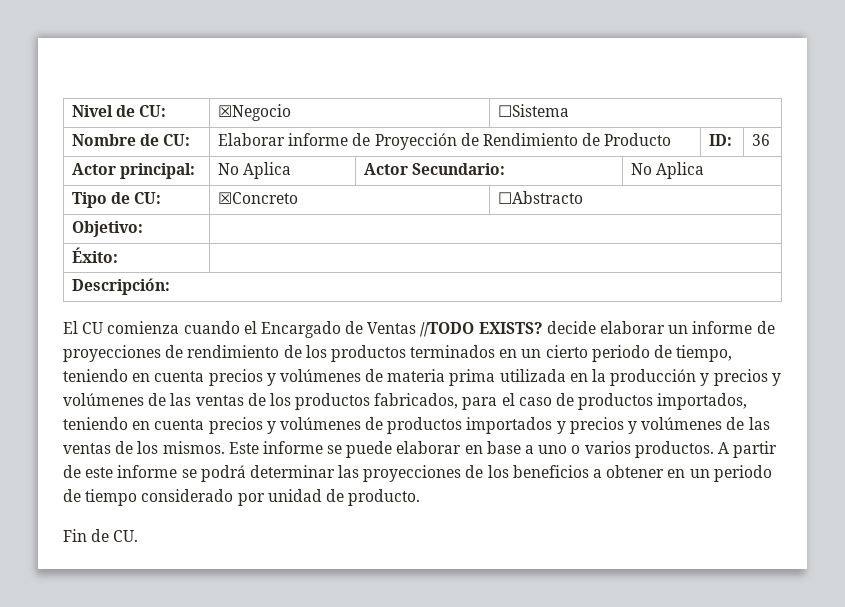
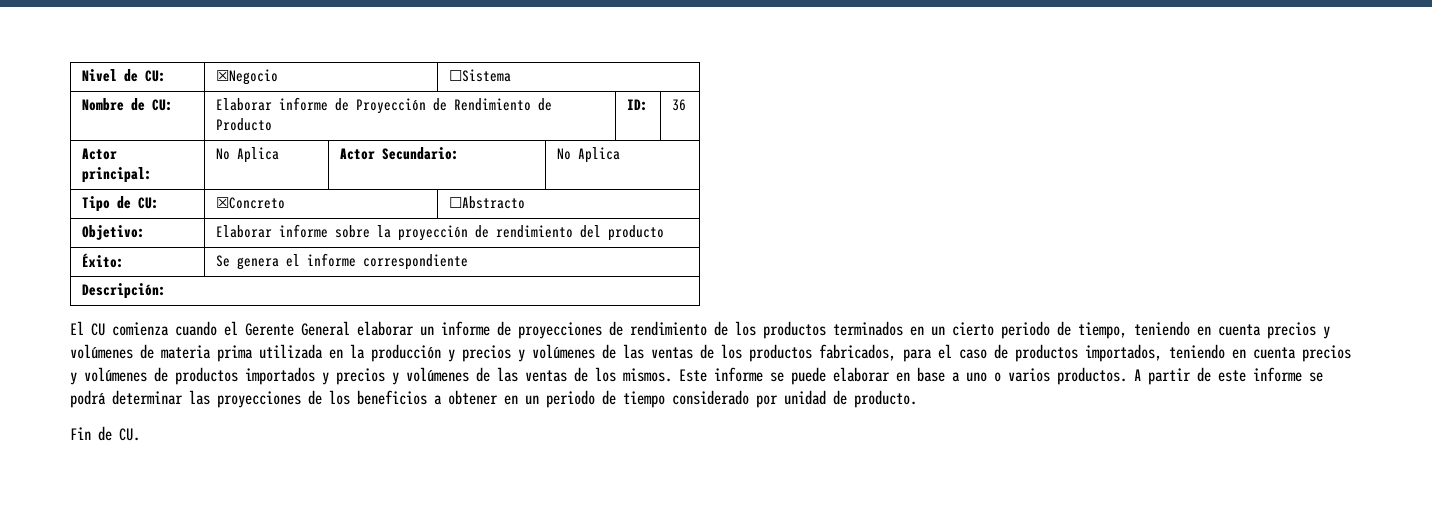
[71,247,118,263] // Éxito: | -> [215,224,664,241] [81,253,124,268] [215,253,468,270] Elaborar informe sobre la proyección de rendimiento del producto // Éxito: | Se genera el informe correspondiente
[260,321,596,338] Encargado de Ventas //TODO EXISTS? decide -> [245,321,350,336] Gerente General

